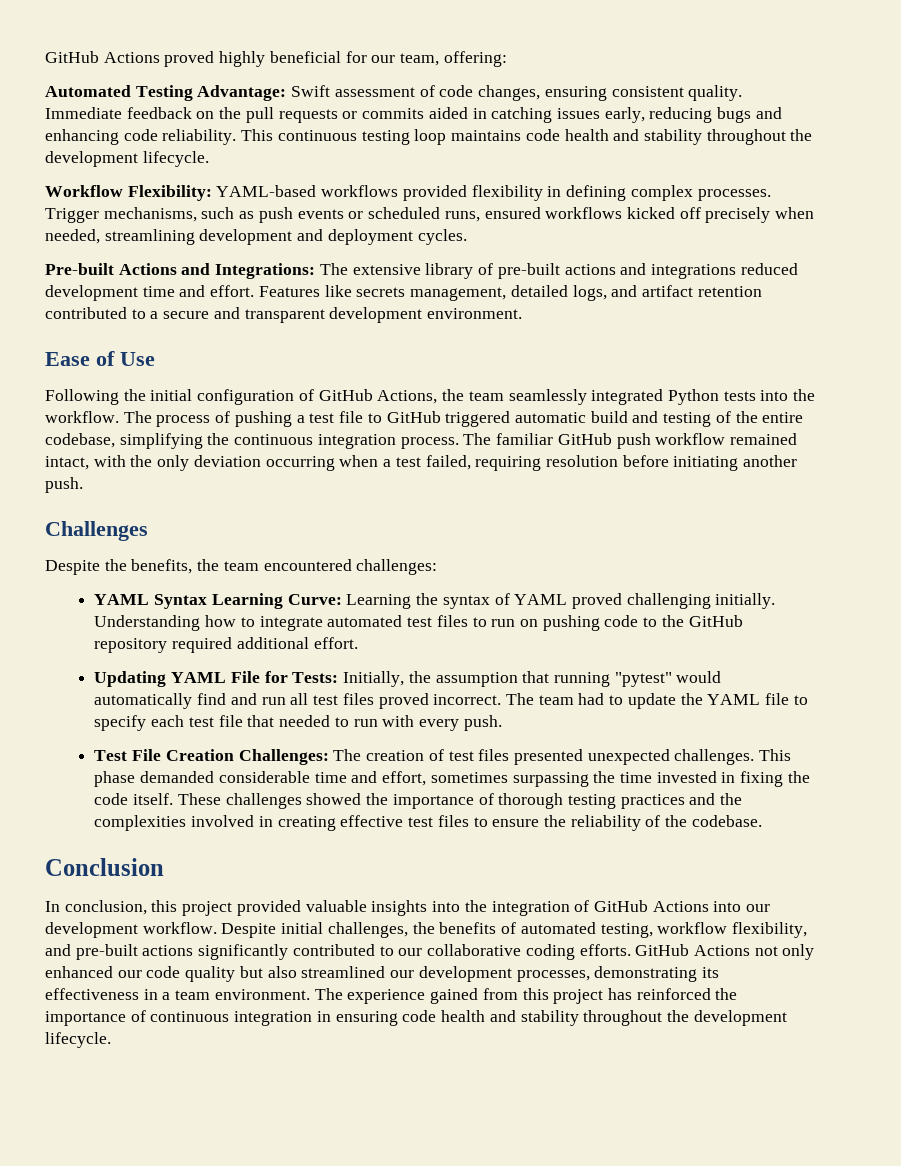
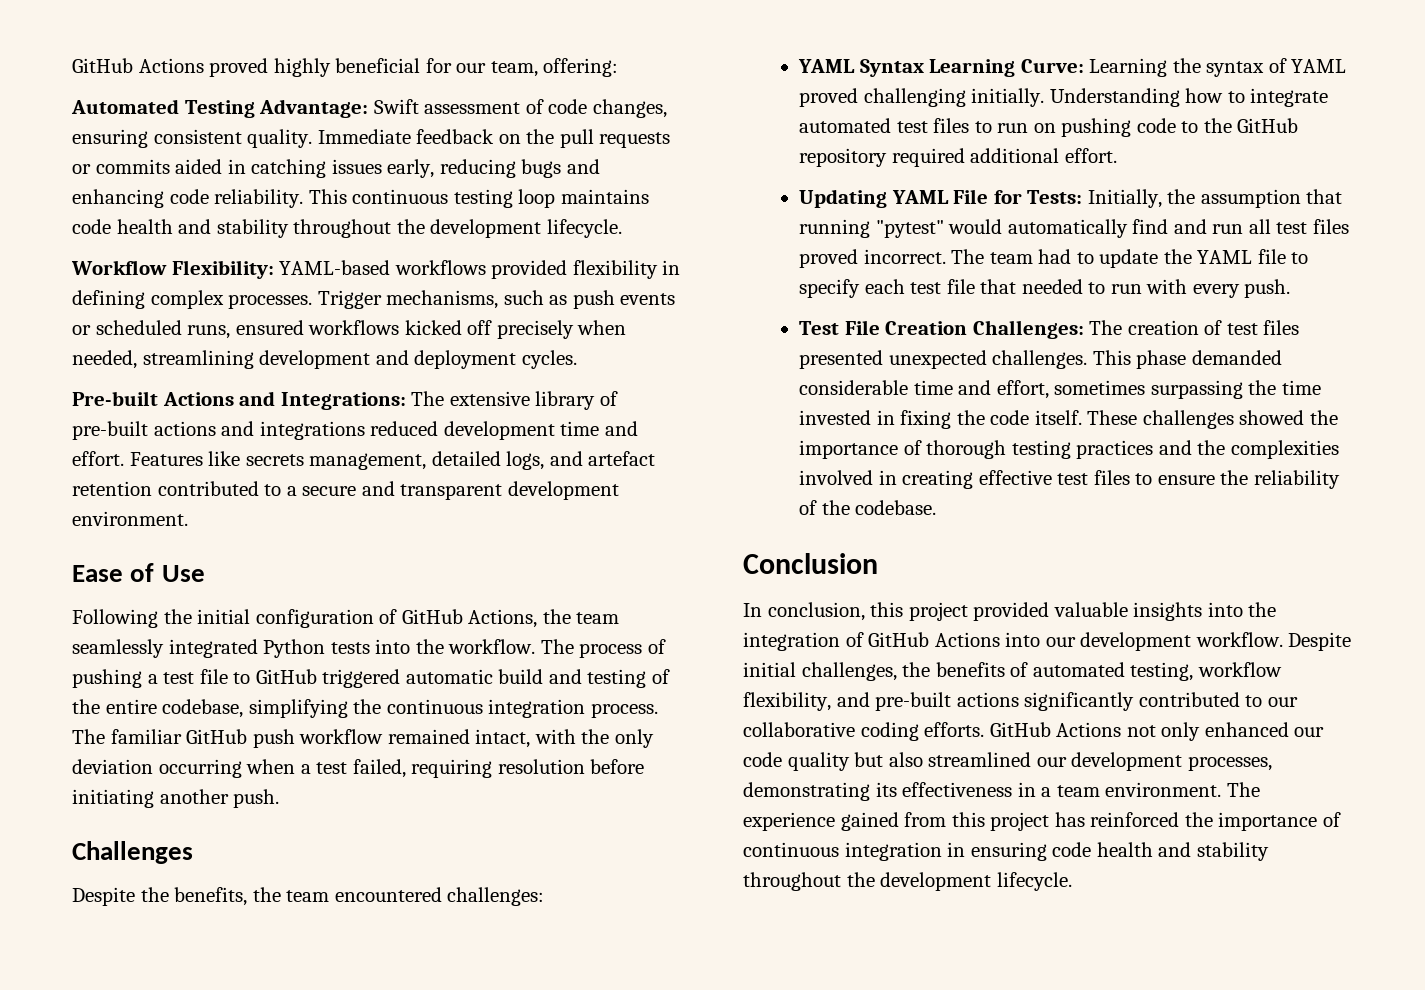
[641,285,693,297] artifact -> [588,451,656,466] artefact

